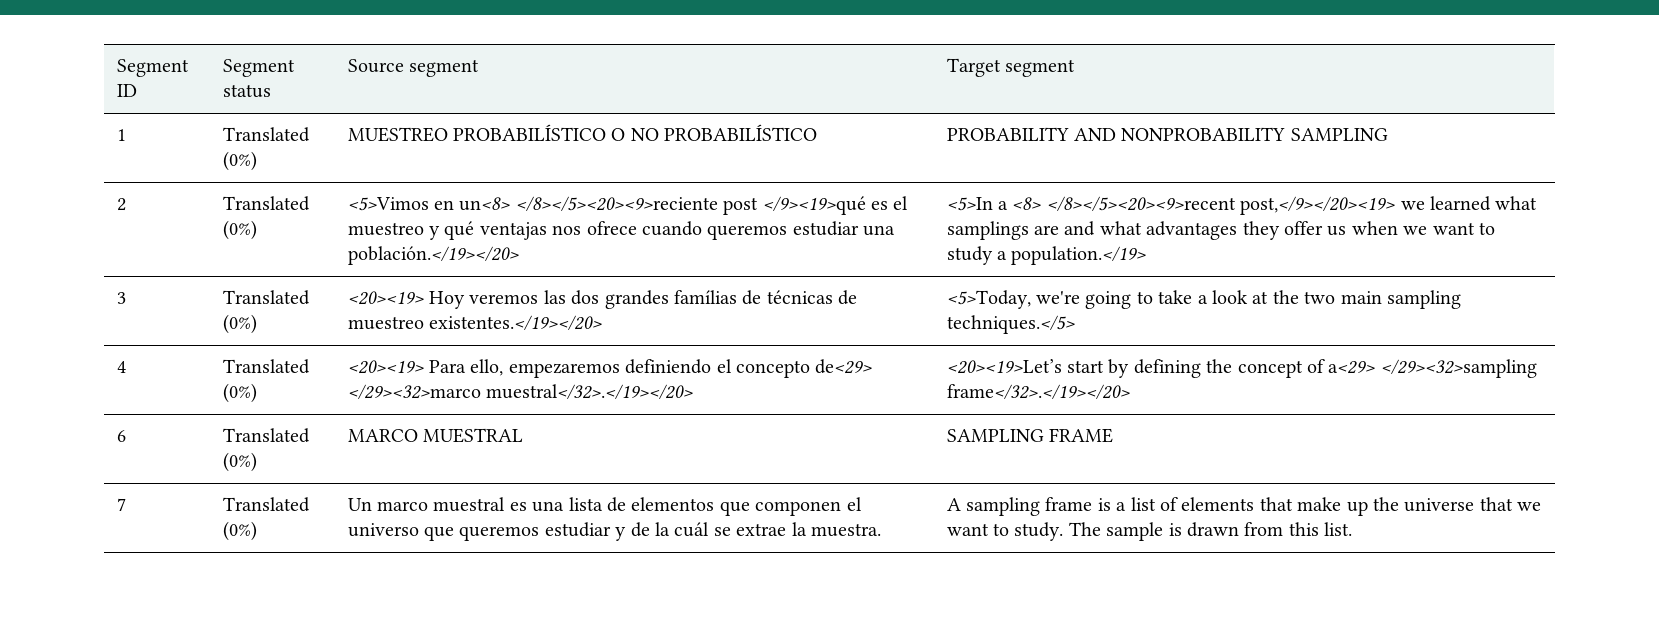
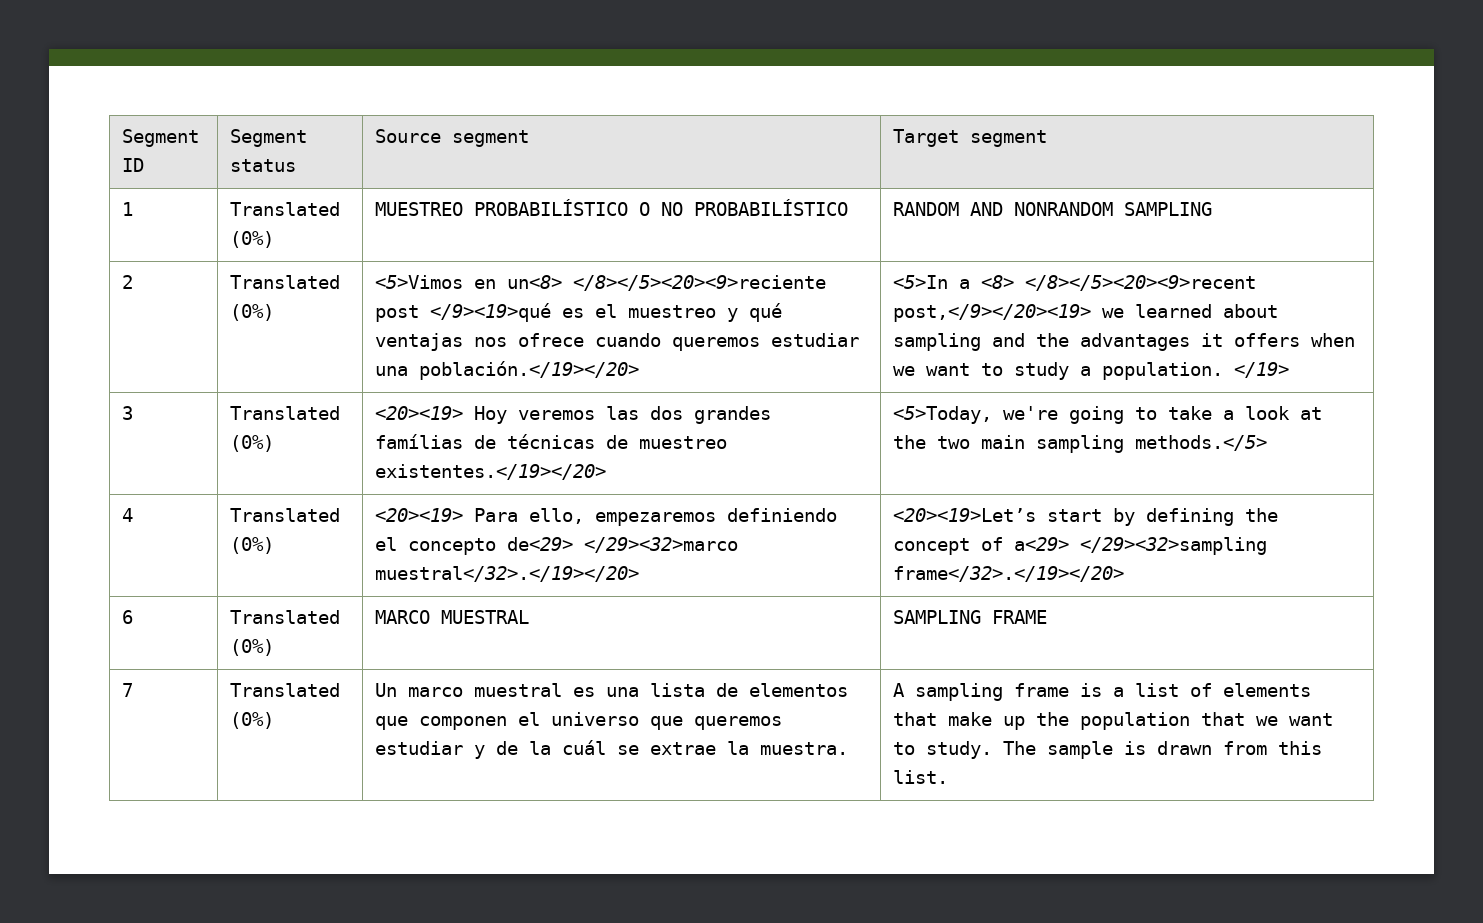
[946,127,1286,141] PROBABILITY AND NONPROBABILITY -> [892,202,1113,216] RANDOM AND NONRANDOM
[1495,196,1538,210] [946,221,1347,240] what samplings are and what advantages they offer us -> [1222,304,1278,318] [892,333,1300,351] about sampling and the advantages it offers
[1011,246,1147,265] population.</19> -> [1101,362,1289,380] population. </19>
[946,315,1075,334] techniques.</5> -> [1134,435,1267,451] methods.</5>
[1404,498,1475,512] universe -> [1079,712,1190,730] population

